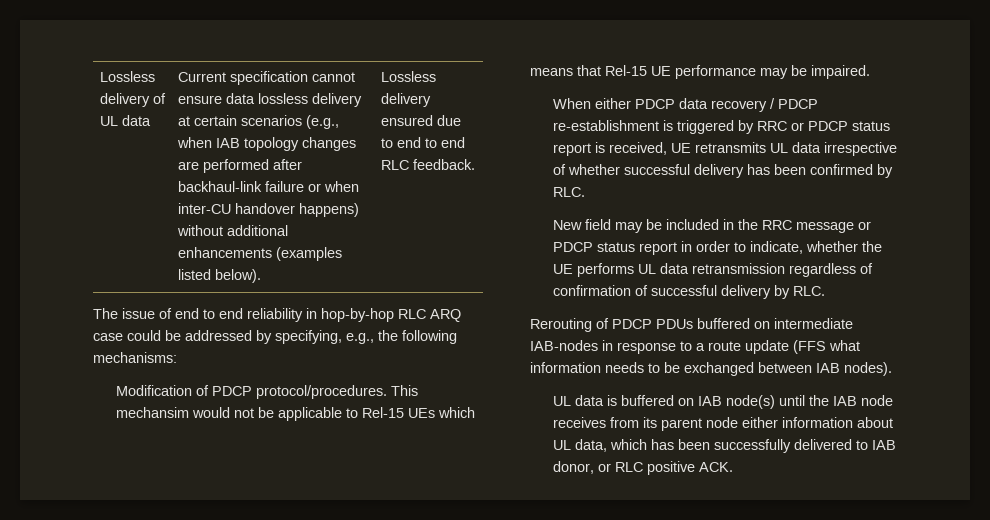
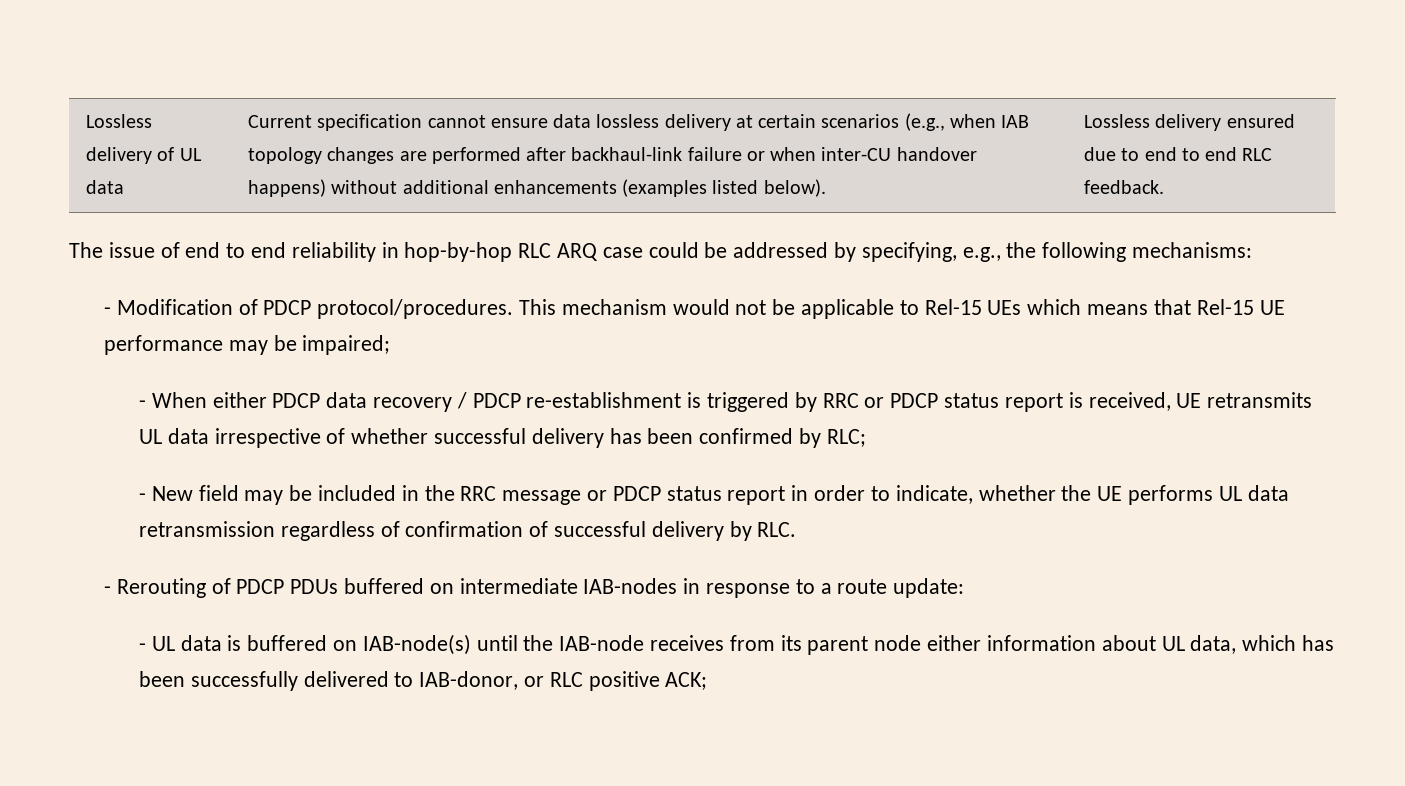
(177, 357) none -> [104,307,112,315] -
[115,407,189,418] mechansim -> [561,299,667,315] mechanism
[810,65,870,79] impaired. // -> [302,335,391,355] [139,400,147,408] impaired; // -
[552,187,585,197] RLC. // -> [826,429,866,447] [139,493,147,501] RLC; // -
(825, 291) none -> [104,586,112,594] -
[744,340,860,354] [529,362,892,376] update (FFS what information needs to be exchanged between IAB nodes). // -> [893,578,965,598] [139,643,147,651] update: // -
[697,395,893,409] IAB node(s) until the IAB node -> [362,634,645,655] IAB-node(s) until the IAB-node
[871,440,896,450] [552,461,594,474] IAB donor, -> [419,671,519,690] IAB-donor,
[698,462,733,472] ACK. -> [665,672,708,690] ACK;

